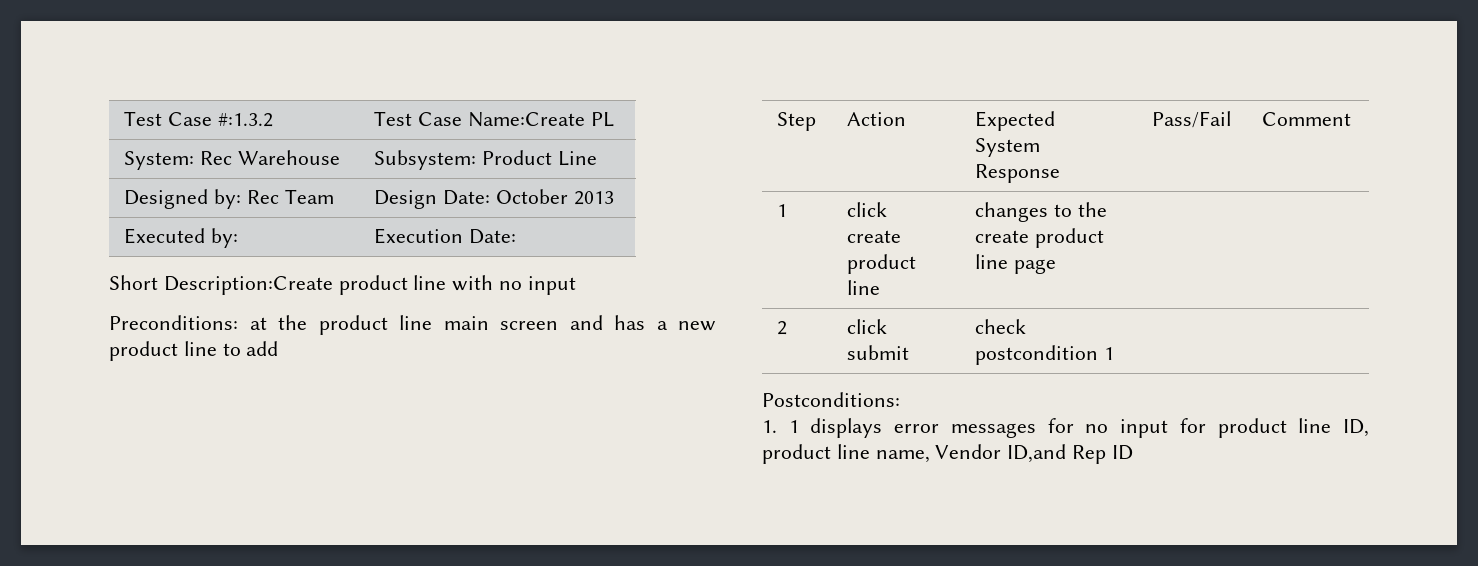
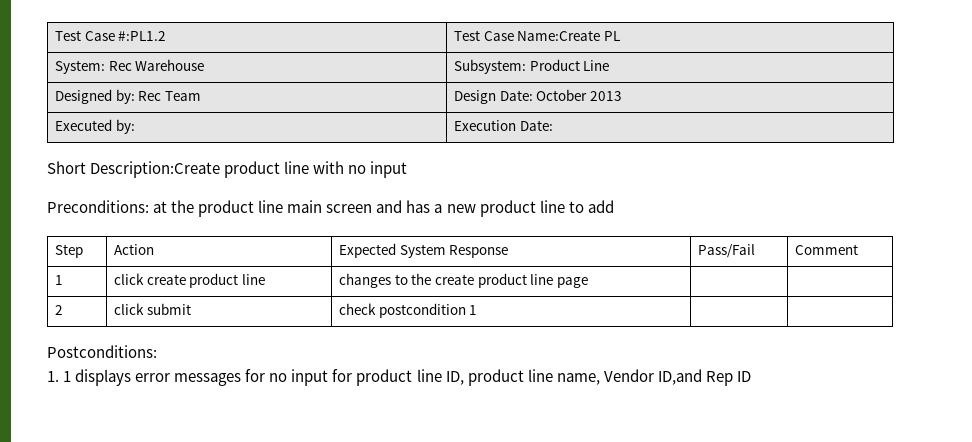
[124,111,273,127] Test Case #:1.3.2 -> [54,30,167,41] Test Case #:PL1.2

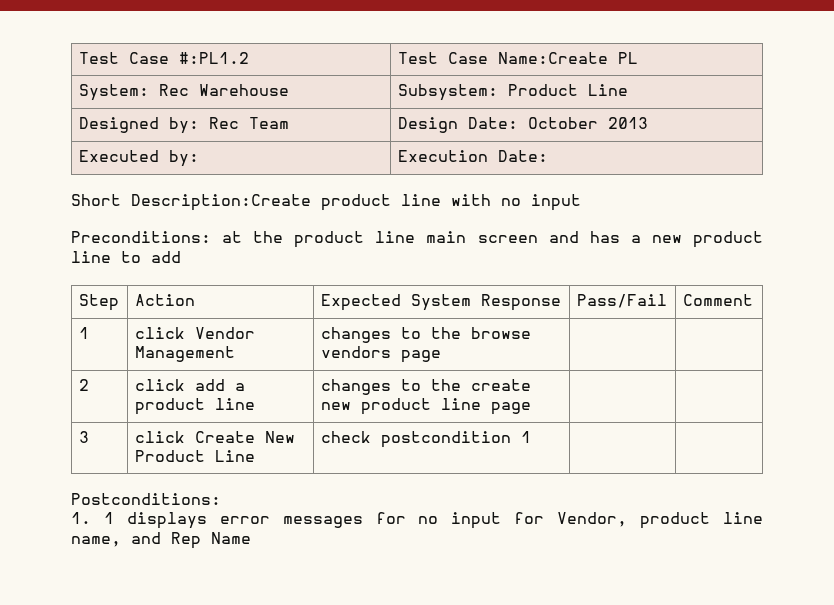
[146,274,186,285] create -> [194,327,255,339] [134,346,235,362] [320,327,531,343] [320,346,441,363] [78,379,89,391] [134,379,245,391] Vendor Management | changes to the browse vendors page | | // 2 | click add a
(474, 279) none -> [320,402,351,410] new
[54,305,63,315] [113,303,191,315] 2 | click submit -> [78,431,89,443] [134,431,295,443] [134,450,255,462] 3 | click Create New Product Line
[356,369,751,386] product line ID, product line name, Vendor ID,and Rep ID -> [557,512,763,529] [71,532,251,549] Vendor, product line name, and Rep Name

